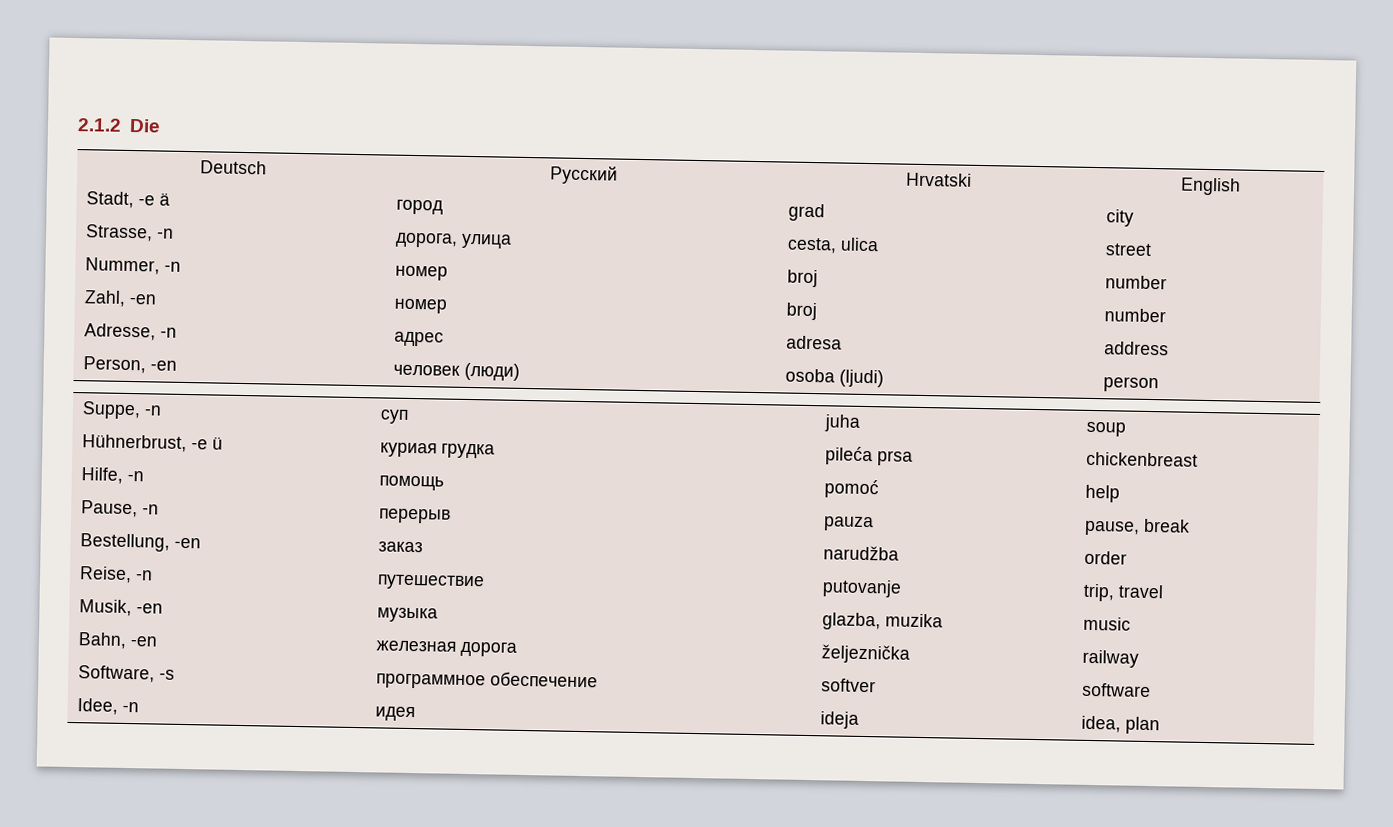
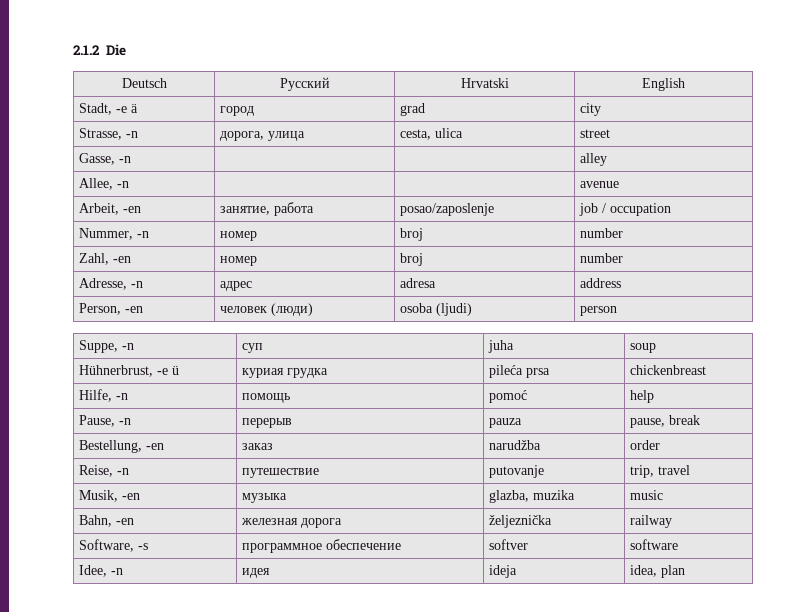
(1153, 250) none -> [79,153,132,165] [580,153,608,166] [79,178,130,190] [580,181,620,188] [79,203,142,215] [220,202,315,216] [400,203,495,216] [579,203,672,216] // Gasse, -n | | | alley // Allee, -n | | | avenue // Arbeit, -en | занятие, работа | posao/zaposlenje | job / occupation

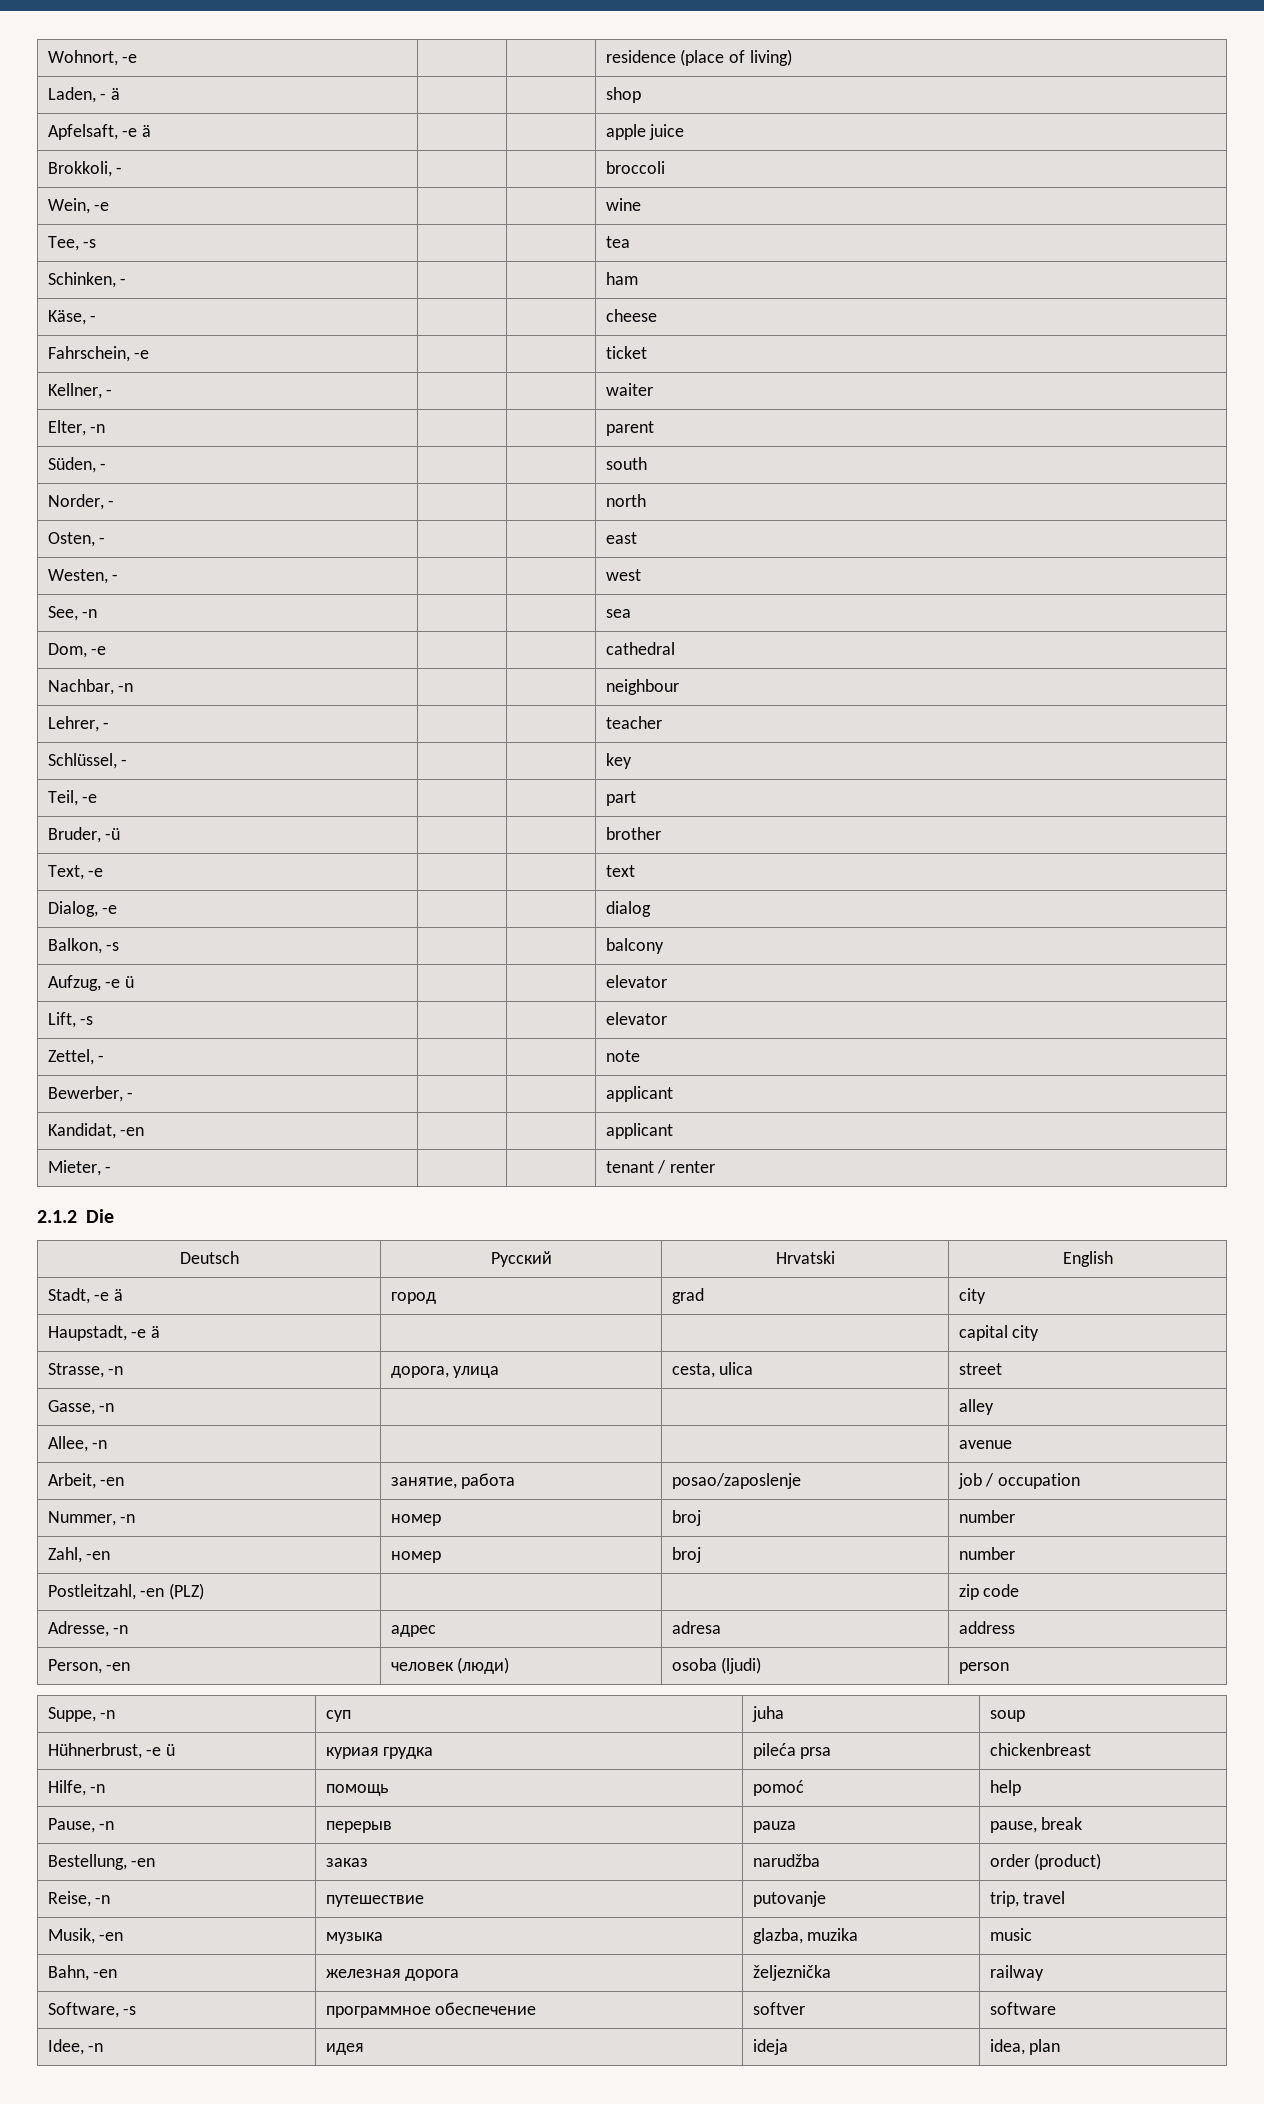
(73, 50) none -> [47,50,138,66] [605,49,792,66] [47,87,121,103] [605,87,641,103] [47,124,152,140] [605,124,685,140] [47,161,123,177] [605,161,665,174] [47,198,110,214] [605,198,641,211] [47,236,97,251] [605,236,630,248] [47,272,127,288] [605,272,638,285] [47,310,97,325] [605,309,657,322] [47,346,150,362] [605,346,647,359] [47,383,113,399] [605,383,653,396] [47,420,106,436] [605,421,654,436] [47,457,107,473] [605,457,647,470] [47,494,115,510] [605,494,646,507] [47,532,106,547] [605,532,637,544] [47,569,119,584] [605,569,641,581] [47,606,98,621] [605,609,631,618] [47,643,107,658] [605,642,675,655] [47,679,134,695] [605,679,679,695] [47,716,110,732] [605,716,662,729] [47,753,128,769] [605,753,632,769] [47,790,98,806] [605,791,636,806] [47,827,121,843] [605,827,661,840] [47,865,104,880] [605,865,635,877] [47,901,118,917] [605,901,651,917] [47,938,120,954] [605,938,664,954] [47,975,135,991] [605,975,667,988] [47,1012,94,1028] [605,1012,667,1025] [47,1049,105,1065] [605,1050,640,1062] [47,1086,134,1102] [605,1086,673,1102] [47,1123,145,1139] [605,1123,673,1139] [47,1160,112,1176] [605,1160,716,1174] Wohnort, -e | | | residence (place of living) // Laden, - ä | | | shop // Apfelsaft, -e ä | | | apple juice // Brokkoli, - | | | broccoli // Wein, -e | | | wine // Tee, -s | | | tea // Schinken, - | | | ham // Käse, - | | | cheese // Fahrschein, -e | | | ticket // Kellner, - | | | waiter // Elter, -n | | | parent // Süden, - | | | south // Norder, - | | | north // Osten, - | | | east // Westen, - | | | west // See, -n | | | sea // Dom, -e | | | cathedral // Nachbar, -n | | | neighbour // Lehrer, - | | | teacher // Schlüssel, - | | | key // Teil, -e | | | part // Bruder, -ü | | | brother // Text, -e | | | text // Dialog, -e | | | dialog // Balkon, -s | | | balcony // Aufzug, -e ü | | | elevator // Lift, -s | | | elevator // Zettel, - | | | note // Bewerber, - | | | applicant // Kandidat, -en | | | applicant // Mieter, - | | | tenant / renter //
(602, 109) none -> [47,1325,161,1341] [958,1325,1040,1341] // Haupstadt, -e ä | | | capital city
(624, 258) none -> [47,1583,205,1600] [958,1584,1020,1600] // Postleitzahl, -en (PLZ) | | | zip code
(661, 445) none -> [1034,1853,1102,1870] (product)

